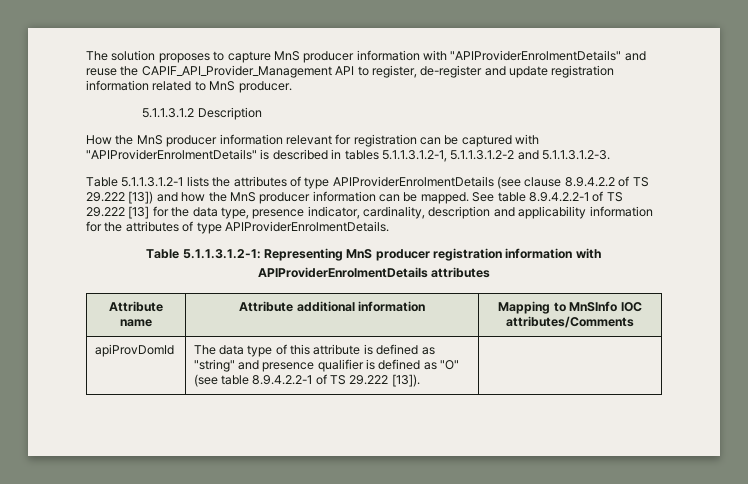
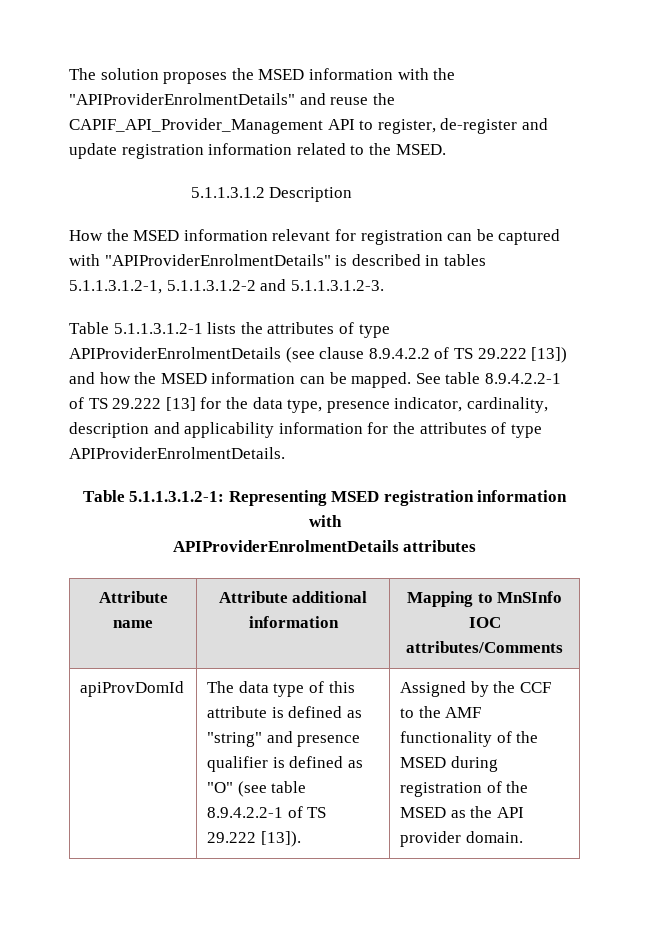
[213,50,447,63] to capture MnS producer information with -> [231,68,456,80] the MSED information with the
[209,81,292,93] MnS producer. -> [368,143,446,155] the MSED.
[136,135,218,147] MnS producer -> [133,230,180,241] MSED
[229,192,311,204] MnS producer -> [160,373,207,384] MSED
[346,249,430,261] MnS producer -> [331,491,380,502] MSED
(420, 380) none -> [400,681,552,697] [400,706,482,718] [400,731,539,747] [400,756,498,772] [400,781,529,797] [400,806,525,818] [400,831,523,847] Assigned by the CCF to the AMF functionality of the MSED during registration of the MSED as the API provider domain.

